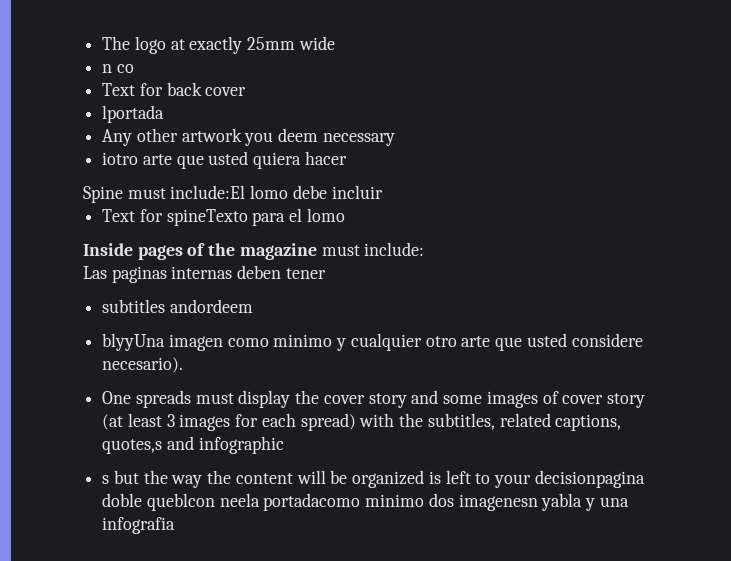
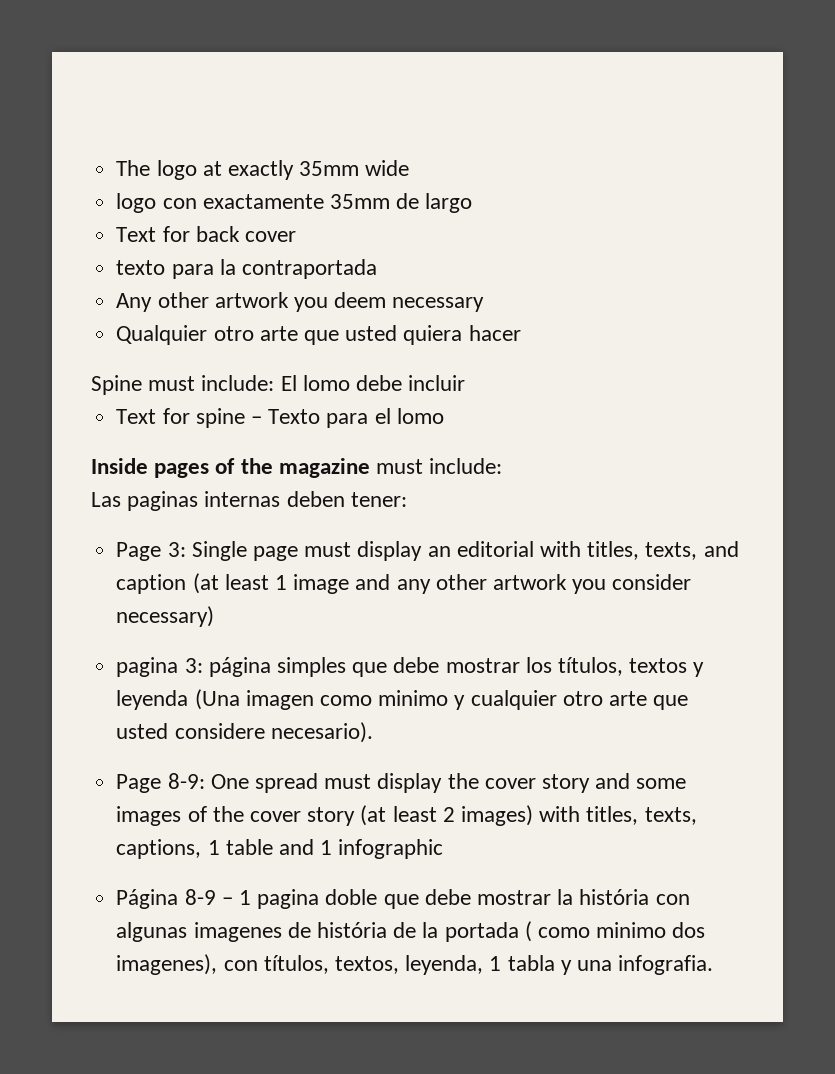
[247,37,296,50] 25mm -> [299,161,360,176] 35mm
[102,64,134,73] n co -> [116,193,473,213] logo con exactamente 35mm de largo
[102,105,165,123] lportada -> [116,259,377,279] texto para la contraportada
[102,152,139,165] iotro -> [116,325,254,345] Qualquier otro
[170,185,246,199] include:El -> [201,375,297,391] include: El
[166,209,248,226] spineTexto -> [195,408,321,428] spine – Texto
[285,268,326,279] [102,299,253,313] [102,333,166,351] tener // subtitles andordeem // blyyUna -> [350,492,407,507] [116,541,739,561] [116,573,692,594] [116,606,215,627] [116,657,705,677] [116,689,240,710] tener: // Page 3: Single page must display an editorial with titles, texts, and caption (at least 1 image and any other artwork you consider necessary) // pagina 3: página simples que debe mostrar los títulos, textos y leyenda (Una
[102,390,191,408] One spreads -> [116,773,318,793] Page 8-9: One spread
(559, 397) none -> [212,806,244,822] the
[166,413,622,431] [102,436,284,454] [102,470,645,488] [102,493,583,511] 3 images for each spread) with the subtitles, related captions, quotes,s and infographic // s but the way the content will be organized is left to your decisionpagina doble queblcon neela portadacomo minimo dos imagenesn yabla -> [442,805,697,826] [116,839,444,859] [116,889,690,909] [116,921,706,942] [116,954,555,975] 2 images) with titles, texts, captions, 1 table and 1 infographic // Página 8-9 – 1 pagina doble que debe mostrar la história con algunas imagenes de história de la portada ( como minimo dos imagenes), con títulos, textos, leyenda, 1 tabla
[102,517,176,534] infografia -> [618,955,714,975] infografia.

